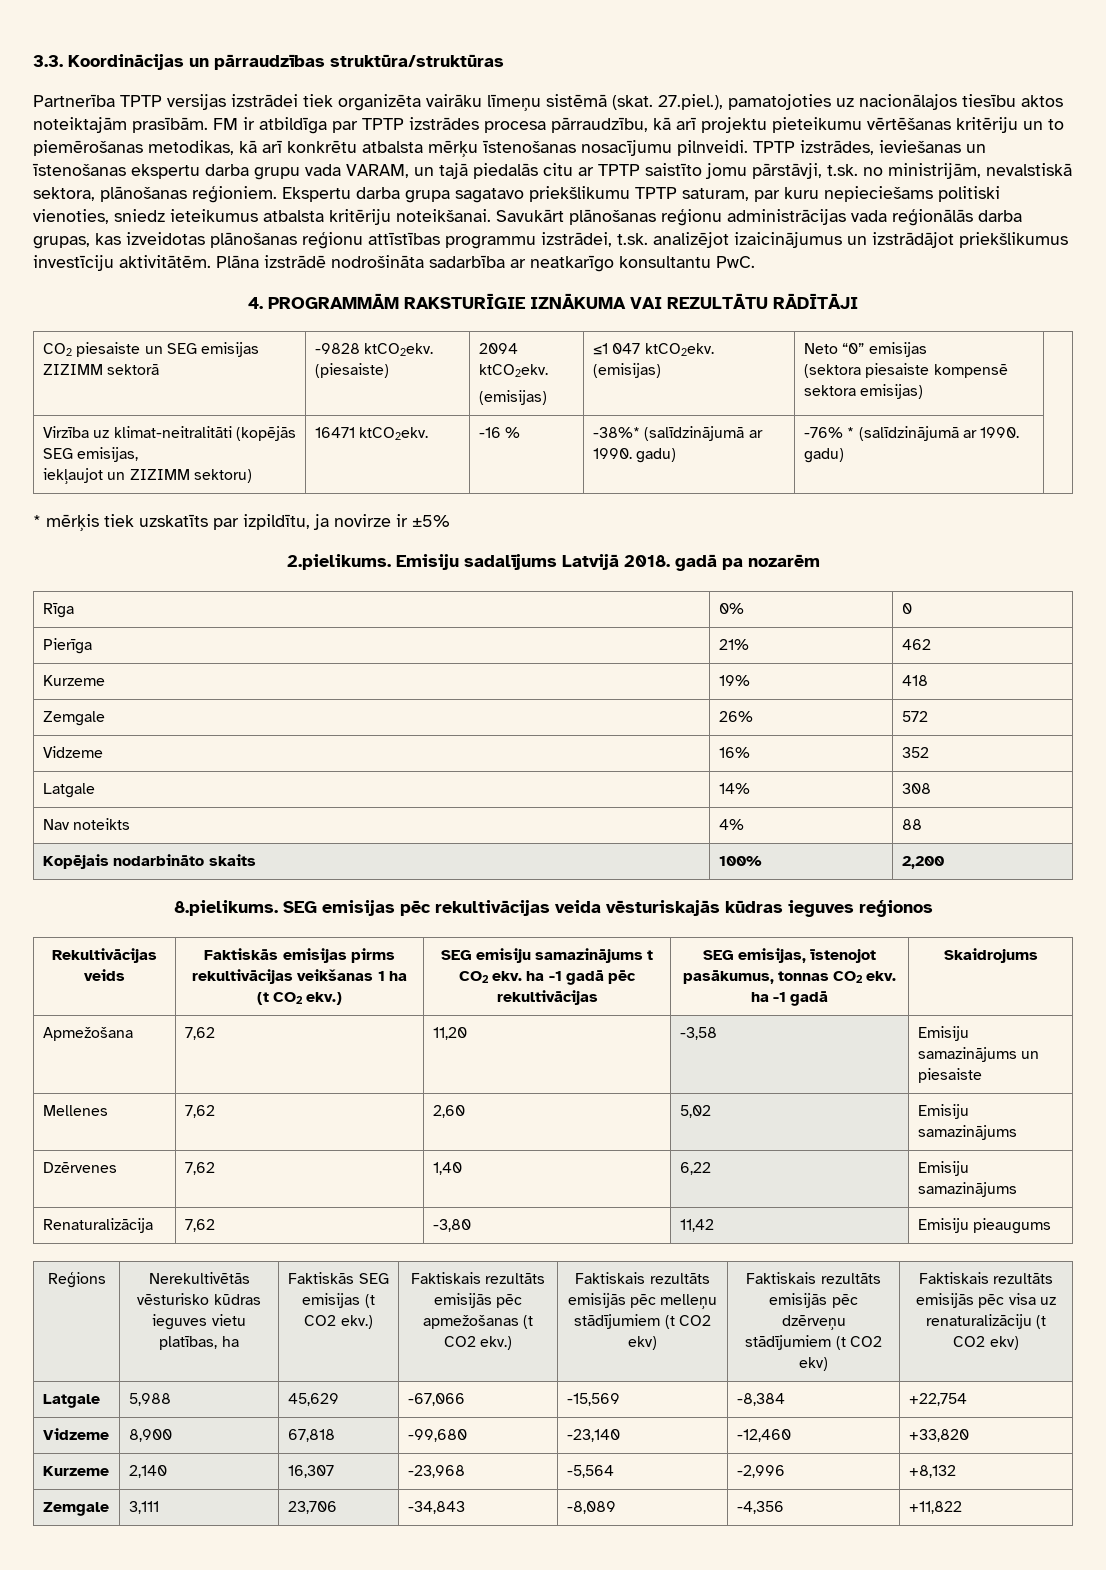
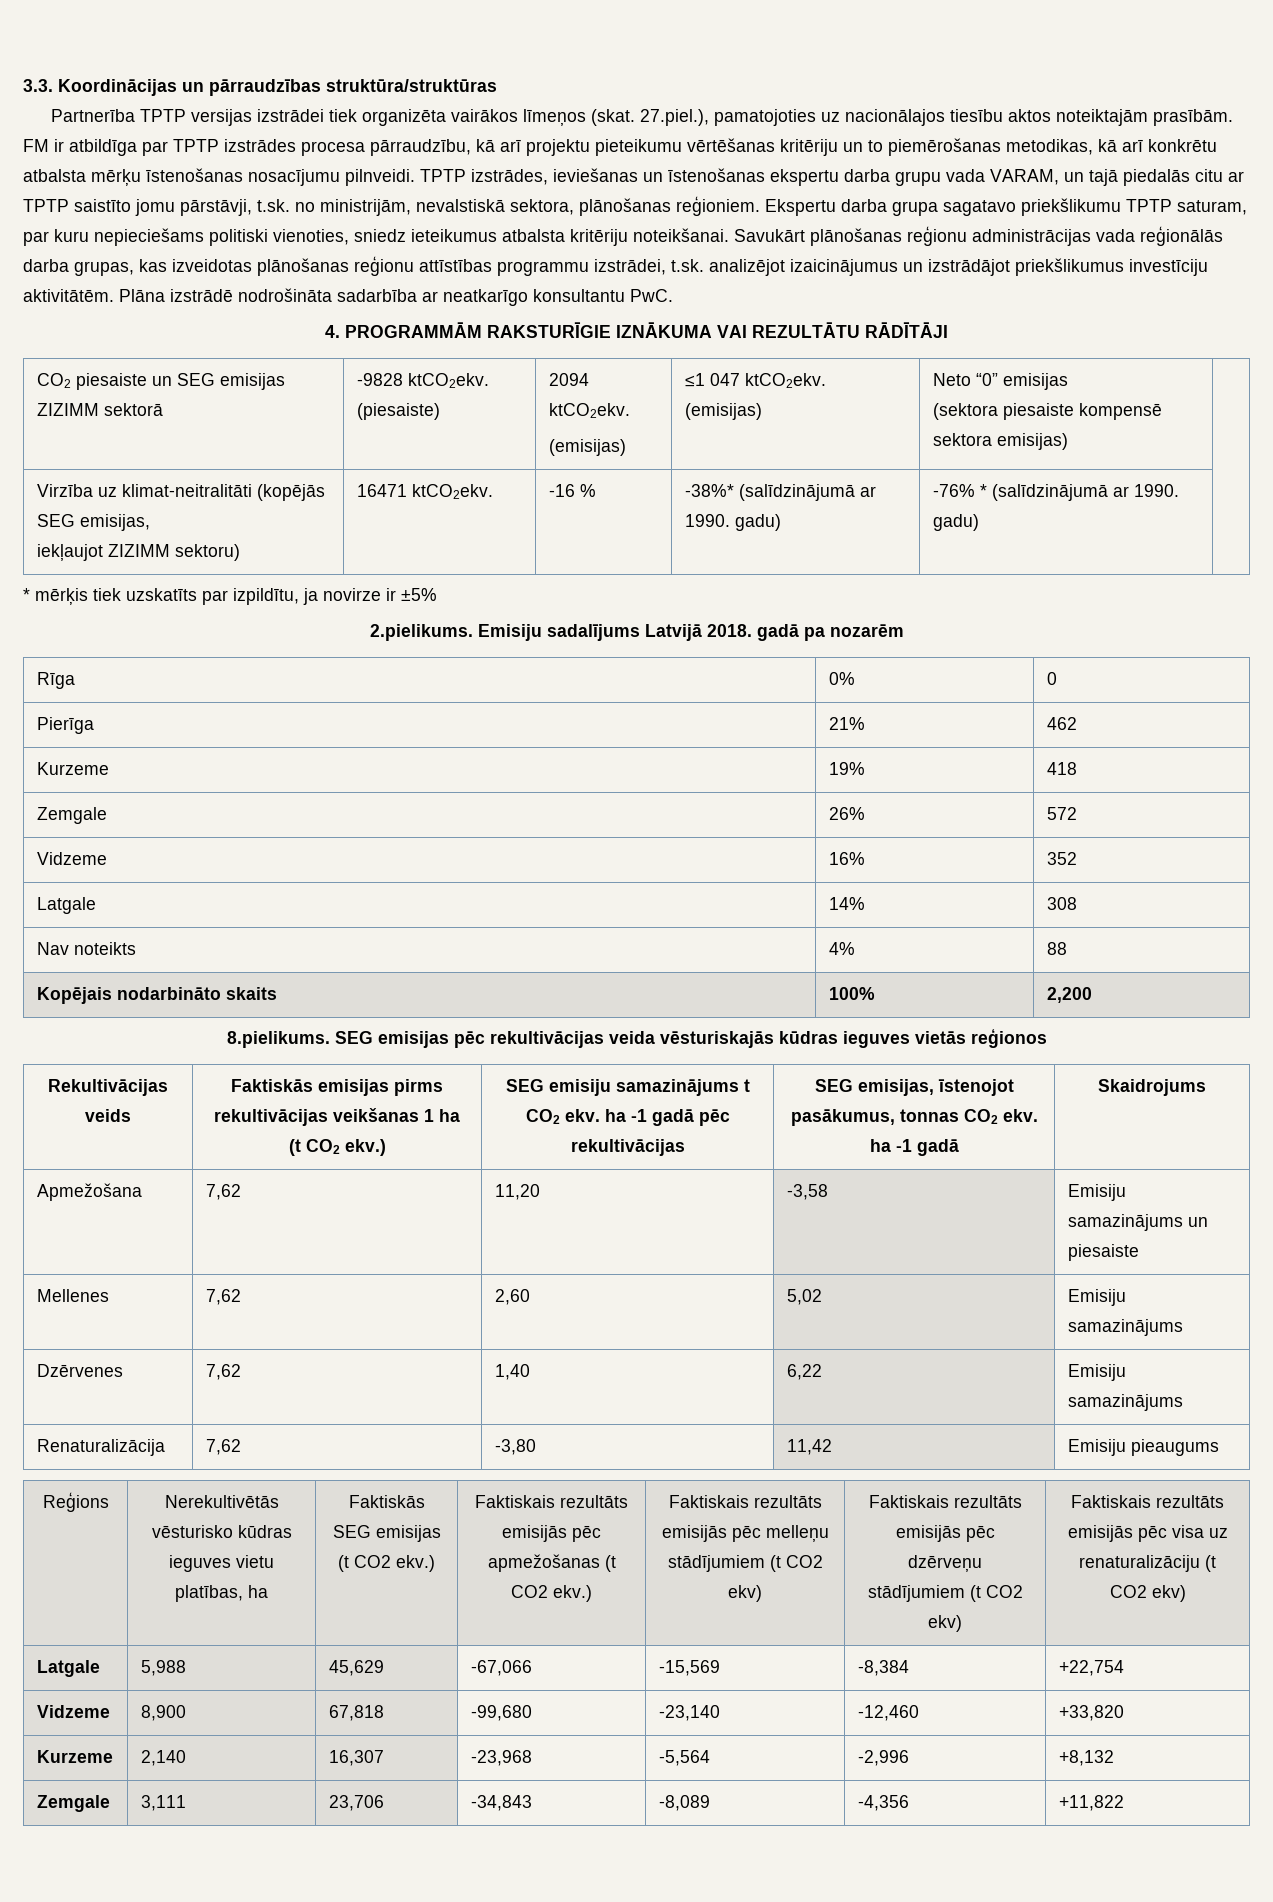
[426,94,607,111] vairāku līmeņu sistēmā -> [450,109,586,126] vairākos līmeņos
[107,472,126,480] un -> (103, 552) none
(854, 908) none -> [914,1031,966,1044] vietās

